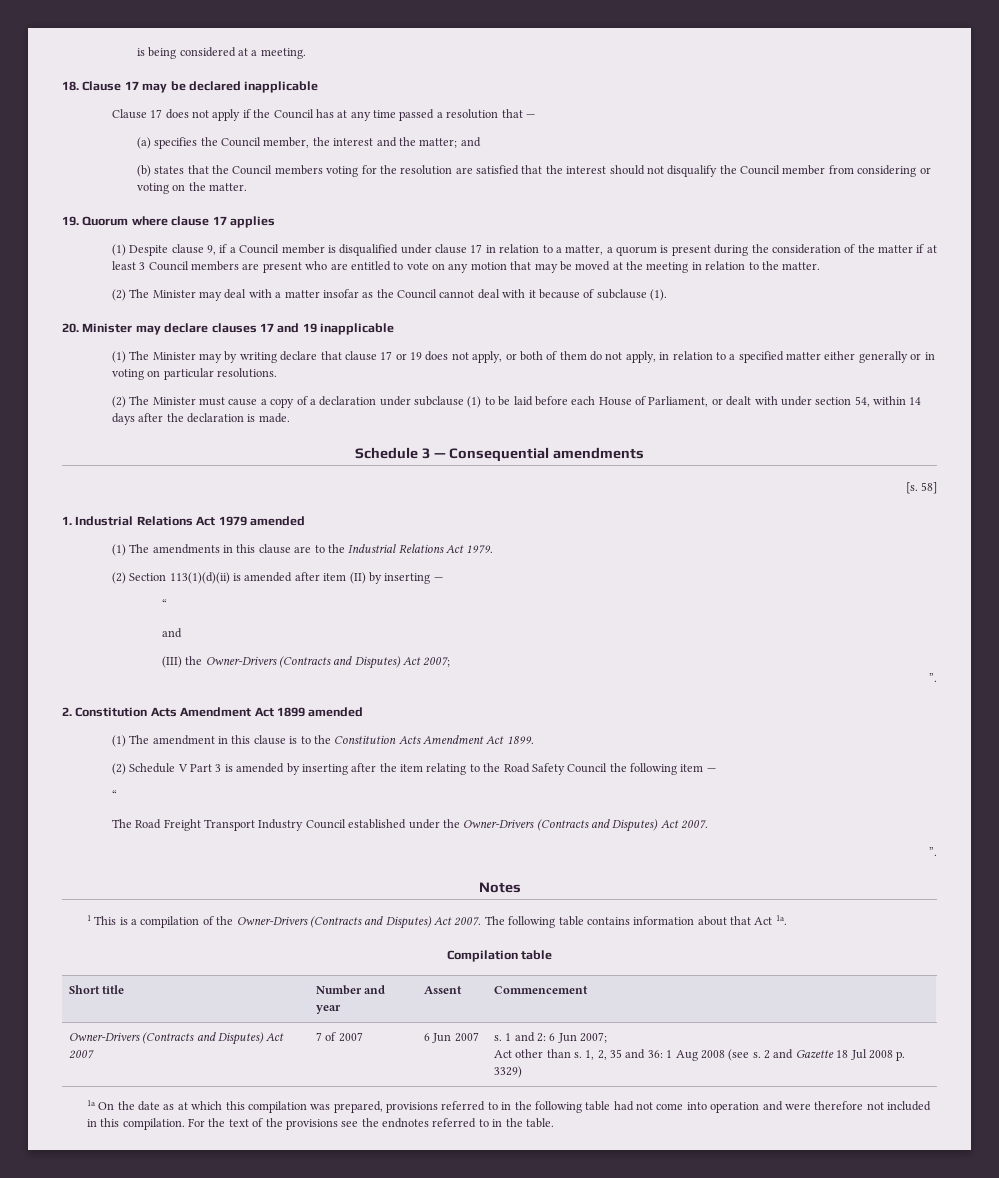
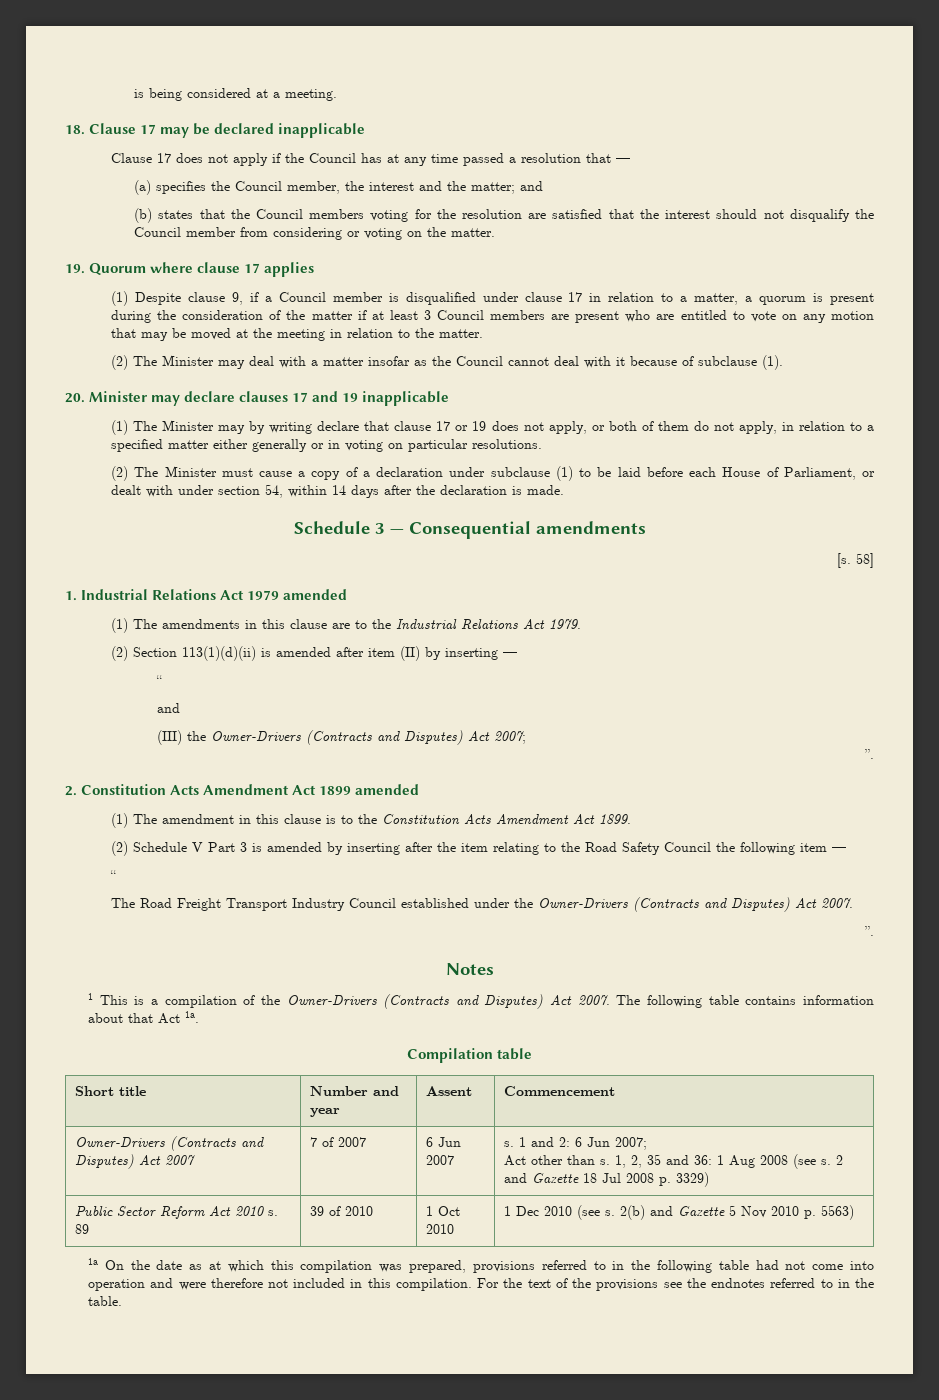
(522, 1072) none -> [74,1206,278,1219] [74,1224,89,1234] [309,1206,373,1216] [425,1206,460,1216] [425,1224,454,1234] [503,1205,854,1220] // Public Sector Reform Act 2010 s. 89 | 39 of 2010 | 1 Oct 2010 | 1 Dec 2010 (see s. 2(b) and Gazette 5 Nov 2010 p. 5563)

